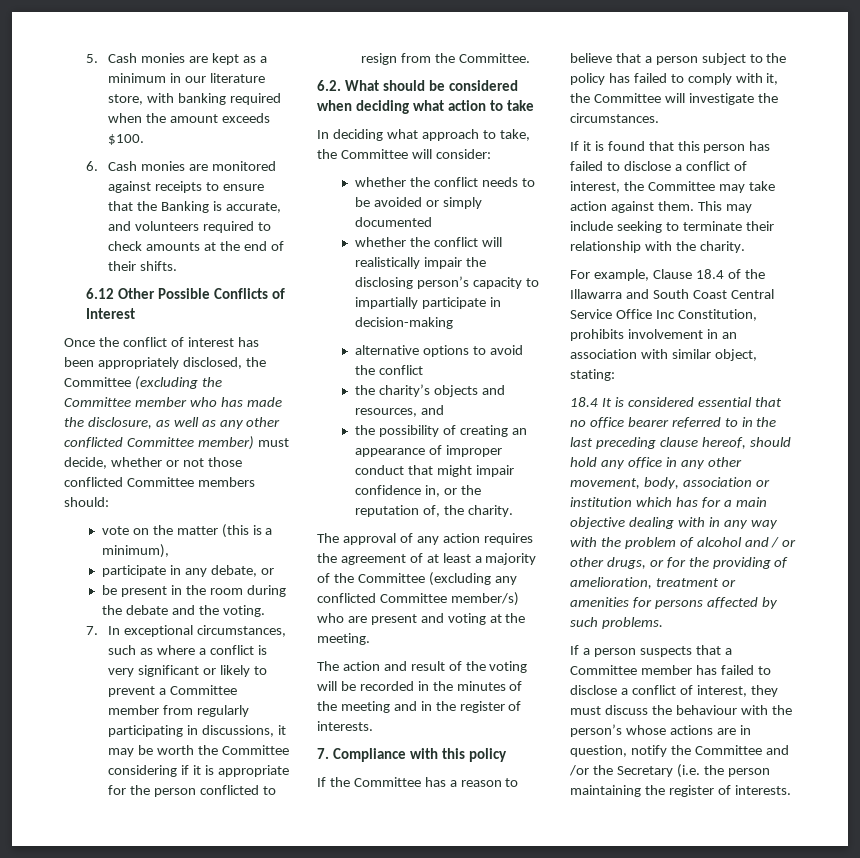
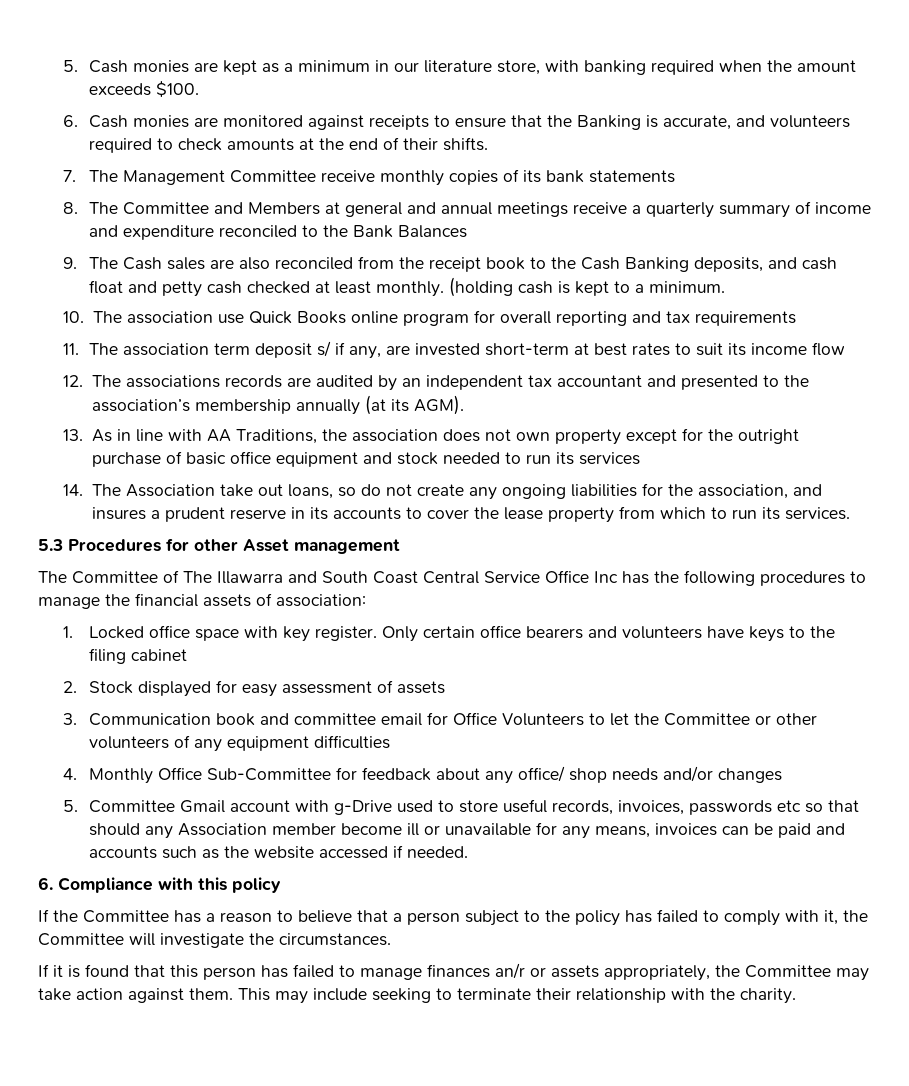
[86,288,285,299] [86,308,136,319] [64,337,259,347] [64,357,266,369] [64,376,222,390] [64,397,282,407] [64,417,281,429] [64,436,289,450] [64,457,242,469] [64,477,255,487] [64,497,109,507] [101,524,273,538] [101,544,169,558] [101,565,274,577] [101,585,286,597] [101,605,265,617] [86,625,286,637] [108,645,267,655] [108,665,267,677] [108,685,237,697] [108,705,249,717] [108,725,286,737] [108,745,289,757] [108,765,289,777] [108,785,276,797] [361,53,530,65] [317,80,518,91] [317,100,534,114] [317,129,530,141] [317,149,491,159] [354,177,535,187] [354,197,482,209] [354,217,432,227] [354,237,502,247] [354,257,486,269] [354,276,539,289] [354,297,501,309] [354,317,453,329] [354,345,523,357] [354,365,423,375] [354,384,505,397] [354,405,444,417] [354,425,527,437] [354,445,502,457] [354,465,514,477] [354,485,481,497] [354,505,513,517] [317,533,533,545] [317,553,537,565] [317,572,517,586] [317,592,519,606] [317,613,526,625] [317,633,370,645] [317,661,528,673] [317,681,523,691] [317,701,522,713] [317,721,373,731] [317,748,329,759] 6.12 Other Possible Conflicts of Interest // Once the conflict of interest has been appropriately disclosed, the Committee (excluding the Committee member who has made the disclosure, as well as any other conflicted Committee member) must decide, whether or not those conflicted Committee members should: // vote on the matter (this is a minimum), // participate in any debate, or // be present in the room during the debate and the voting. // 7. In exceptional circumstances, such as where a conflict is very significant or likely to prevent a Committee member from regularly participating in discussions, it may be worth the Committee considering if it is appropriate for the person conflicted to resign from the Committee. // 6.2. What should be considered when deciding what action to take // In deciding what approach to take, the Committee will consider: // whether the conflict needs to be avoided or simply documented // whether the conflict will realistically impair the disclosing person’s capacity to impartially participate in decision-making // alternative options to avoid the conflict // the charity’s objects and resources, and // the possibility of creating an appearance of improper conduct that might impair confidence in, or the reputation of, the charity. // The approval of any action requires the agreement of at least a majority of the Committee (excluding any conflicted Committee member/s) who are present and voting at the meeting. // The action and result of the voting will be recorded in the minutes of the meeting and in the register of interests. // 7. -> [63,169,675,186] [63,201,871,218] [88,225,467,240] [63,256,837,272] [88,277,725,297] [63,310,797,326] [63,341,845,359] [63,375,810,391] [92,395,465,415] [63,428,800,445] [92,451,641,467] [63,483,823,500] [92,506,851,523] [38,538,400,554] [38,570,866,586] [38,593,366,609] [63,625,835,642] [88,648,187,664] [63,680,445,697] [63,712,817,726] [88,735,390,752] [63,766,782,784] [63,799,859,815] [88,822,845,839] [88,845,468,859] [38,877,53,890] 7. The Management Committee receive monthly copies of its bank statements // 8. The Committee and Members at general and annual meetings receive a quarterly summary of income and expenditure reconciled to the Bank Balances // 9. The Cash sales are also reconciled from the receipt book to the Cash Banking deposits, and cash float and petty cash checked at least monthly. (holding cash is kept to a minimum. // 10. The association use Quick Books online program for overall reporting and tax requirements // 11. The association term deposit s/ if any, are invested short-term at best rates to suit its income flow // 12. The associations records are audited by an independent tax accountant and presented to the association’s membership annually (at its AGM). // 13. As in line with AA Traditions, the association does not own property except for the outright purchase of basic office equipment and stock needed to run its services // 14. The Association take out loans, so do not create any ongoing liabilities for the association, and insures a prudent reserve in its accounts to cover the lease property from which to run its services. // 5.3 Procedures for other Asset management // The Committee of The Illawarra and South Coast Central Service Office Inc has the following procedures to manage the financial assets of association: // 1. Locked office space with key register. Only certain office bearers and volunteers have keys to the filing cabinet // 2. Stock displayed for easy assessment of assets // 3. Communication book and committee email for Office Volunteers to let the Committee or other volunteers of any equipment difficulties // 4. Monthly Office Sub-Committee for feedback about any office/ shop needs and/or changes // 5. Committee Gmail account with g-Drive used to store useful records, invoices, passwords etc so that should any Association member become ill or unavailable for any means, invoices can be paid and accounts such as the website accessed if needed. // 6.
[623,161,747,171] [570,181,620,193] disclose a conflict of interest, -> [360,963,710,981] manage finances an/r or assets appropriately,
[570,269,765,281] [570,289,774,299] [570,309,757,321] [570,329,737,341] [570,349,757,361] [570,369,615,381] [570,397,782,407] [570,417,777,428] [570,437,791,449] [570,457,742,469] [570,477,770,489] [570,497,767,508] [570,517,778,529] [570,537,797,549] [570,557,789,569] [570,577,736,589] [570,597,778,609] [570,617,663,629] [570,645,732,657] [570,665,771,675] [570,685,778,697] [570,705,792,715] [570,724,751,737] [570,745,789,757] [569,764,770,778] [570,785,791,797] // For example, Clause 18.4 of the Illawarra and South Coast Central Service Office Inc Constitution, prohibits involvement in an association with similar object, stating: // 18.4 It is considered essential that no office bearer referred to in the last preceding clause hereof, should hold any office in any other movement, body, association or institution which has for a main objective dealing with in any way with the problem of alcohol and / or other drugs, or for the providing of amelioration, treatment or amenities for persons affected by such problems. // If a person suspects that a Committee member has failed to disclose a conflict of interest, they must discuss the behaviour with the person’s whose actions are in question, notify the Committee and /or the Secretary (i.e. the person maintaining the register of interests. -> (796, 996) none

